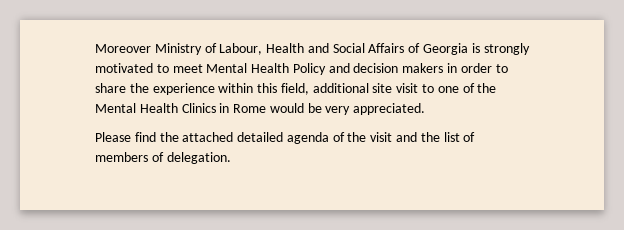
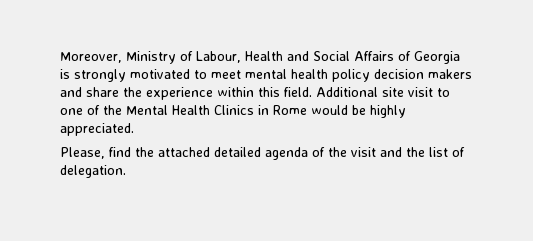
[95,44,151,53] Moreover -> [60,52,122,63] Moreover,
[206,63,508,75] Mental Health Policy and decision makers in order to -> [245,69,472,82] [60,87,82,97] mental health policy decision makers and
[280,83,369,95] field, additional -> [284,87,378,97] field. Additional
[325,106,351,115] very -> [370,105,406,118] highly
[95,132,131,142] Please -> [60,147,105,159] Please,
[95,152,164,162] members of -> (465, 152) none

